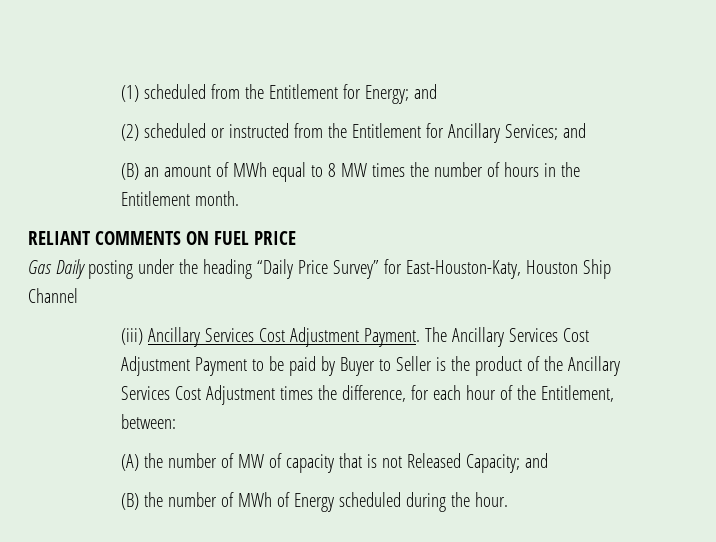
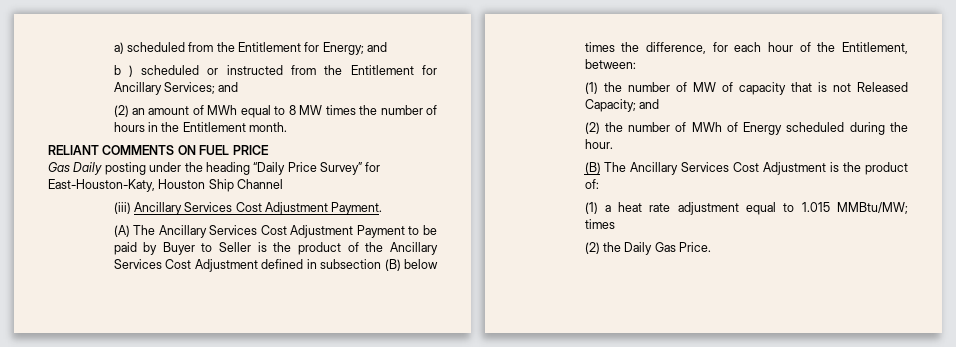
[121,85,140,102] (1) -> [113,42,124,54] a)
[121,124,140,141] (2) -> [113,65,133,77] b )
[121,163,140,180] (B) -> [113,105,129,117] (2)
(421, 337) none -> [113,225,130,237] // (A)
(276, 395) none -> [260,259,439,271] defined in subsection (B) below
[121,454,140,471] (A) -> [584,82,598,94] (1)
[121,493,140,510] (B) -> [584,122,600,134] (2)
(509, 499) none -> [584,162,908,175] [584,179,599,189] [584,202,908,215] [584,219,615,229] [584,242,711,255] // (B) The Ancillary Services Cost Adjustment is the product of: // (1) a heat rate adjustment equal to 1.015 MMBtu/MW; times // (2) the Daily Gas Price.

